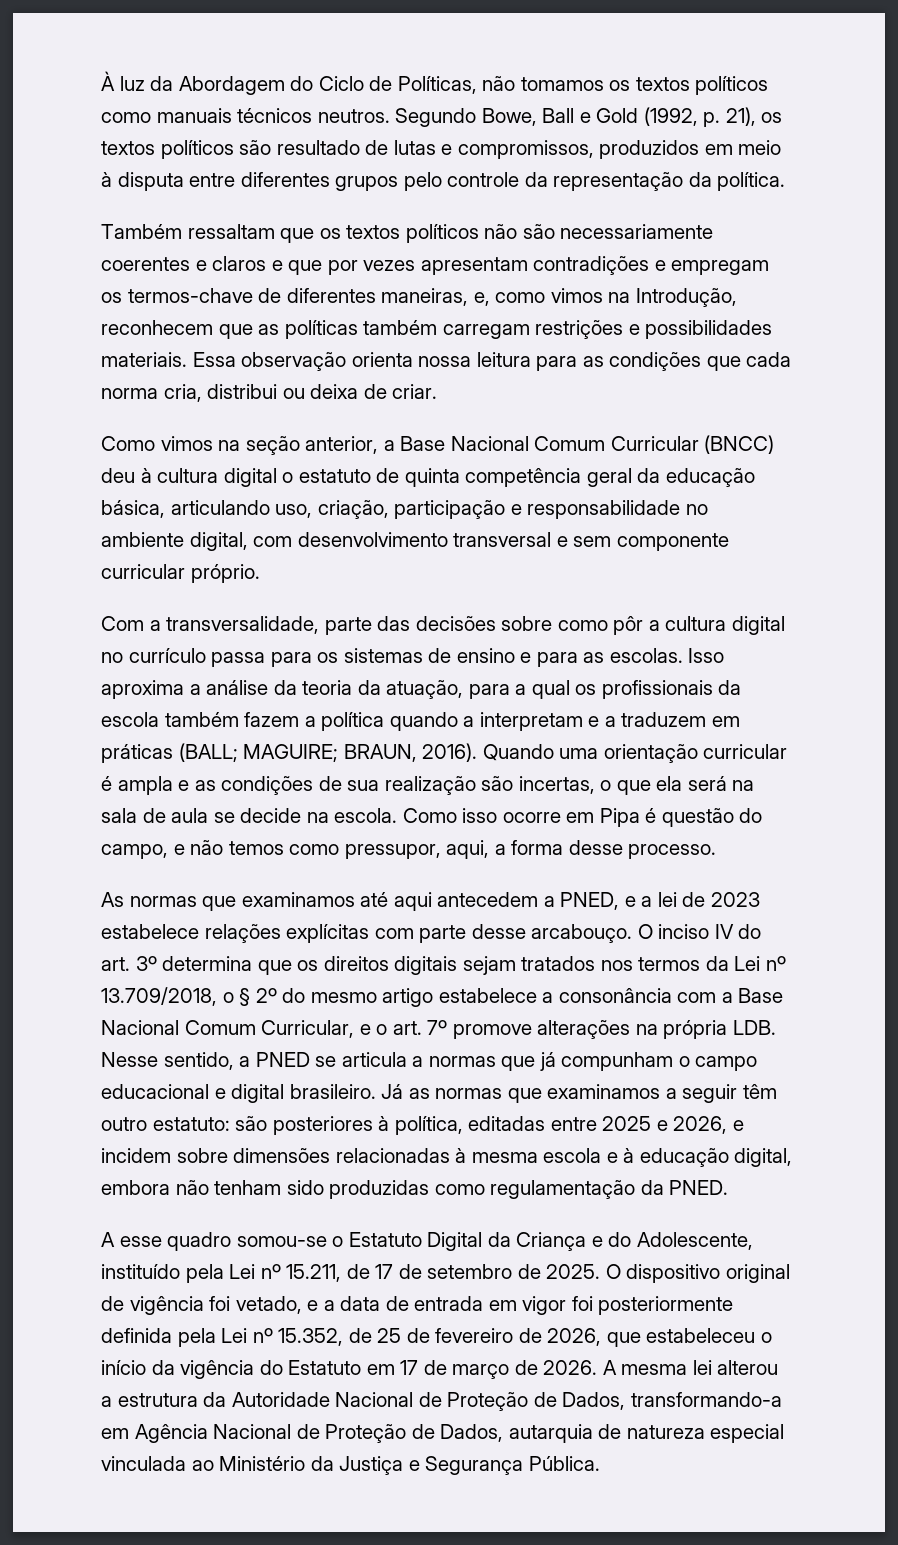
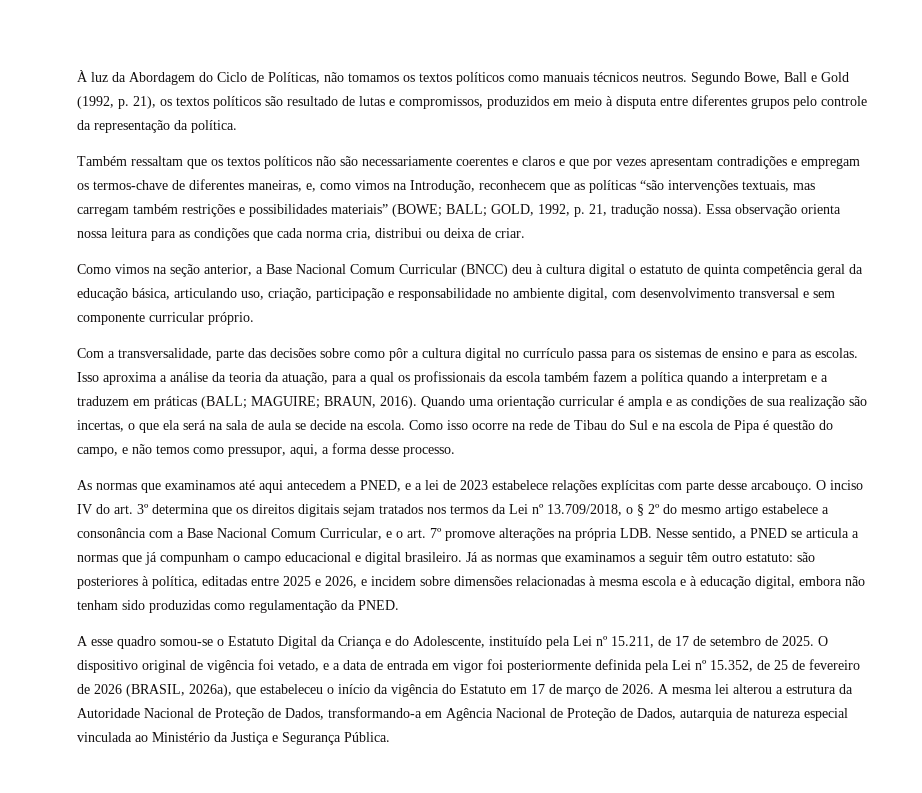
[363,320,773,339] [101,352,187,367] também carregam restrições e possibilidades materiais. -> [640,180,815,193] [77,204,702,217] “são intervenções textuais, mas carregam também restrições e possibilidades materiais” (BOWE; BALL; GOLD, 1992, p. 21, tradução nossa).
[566,812,595,823] em -> [512,420,730,430] na rede de Tibau do Sul e na escola de
[547,1328,602,1346] 2026, -> [94,684,232,697] 2026 (BRASIL, 2026a),

